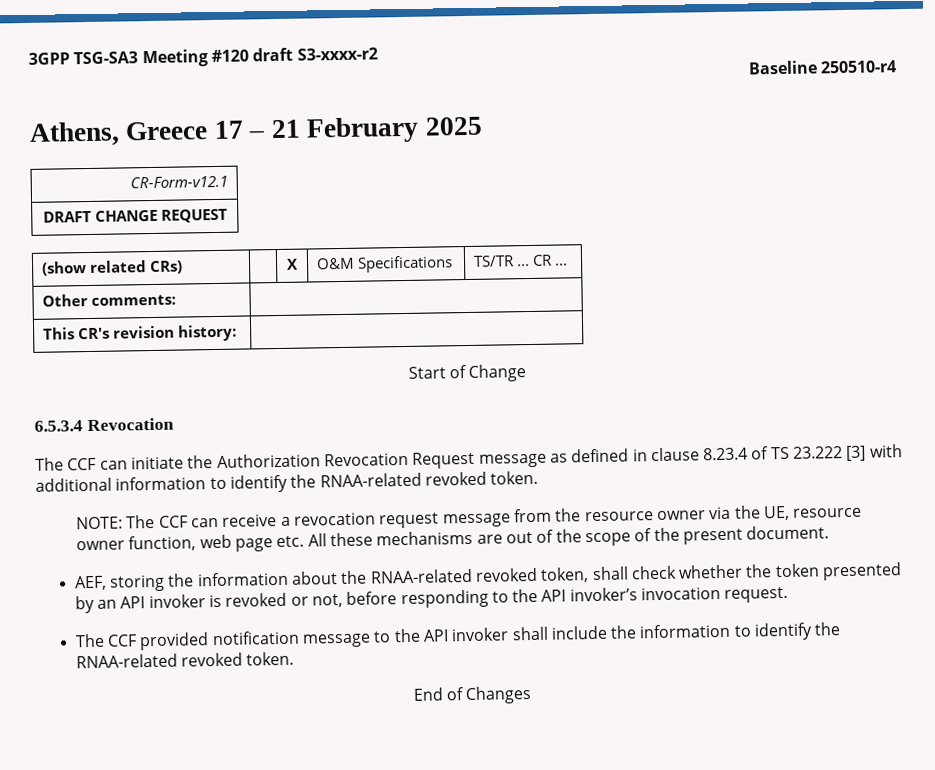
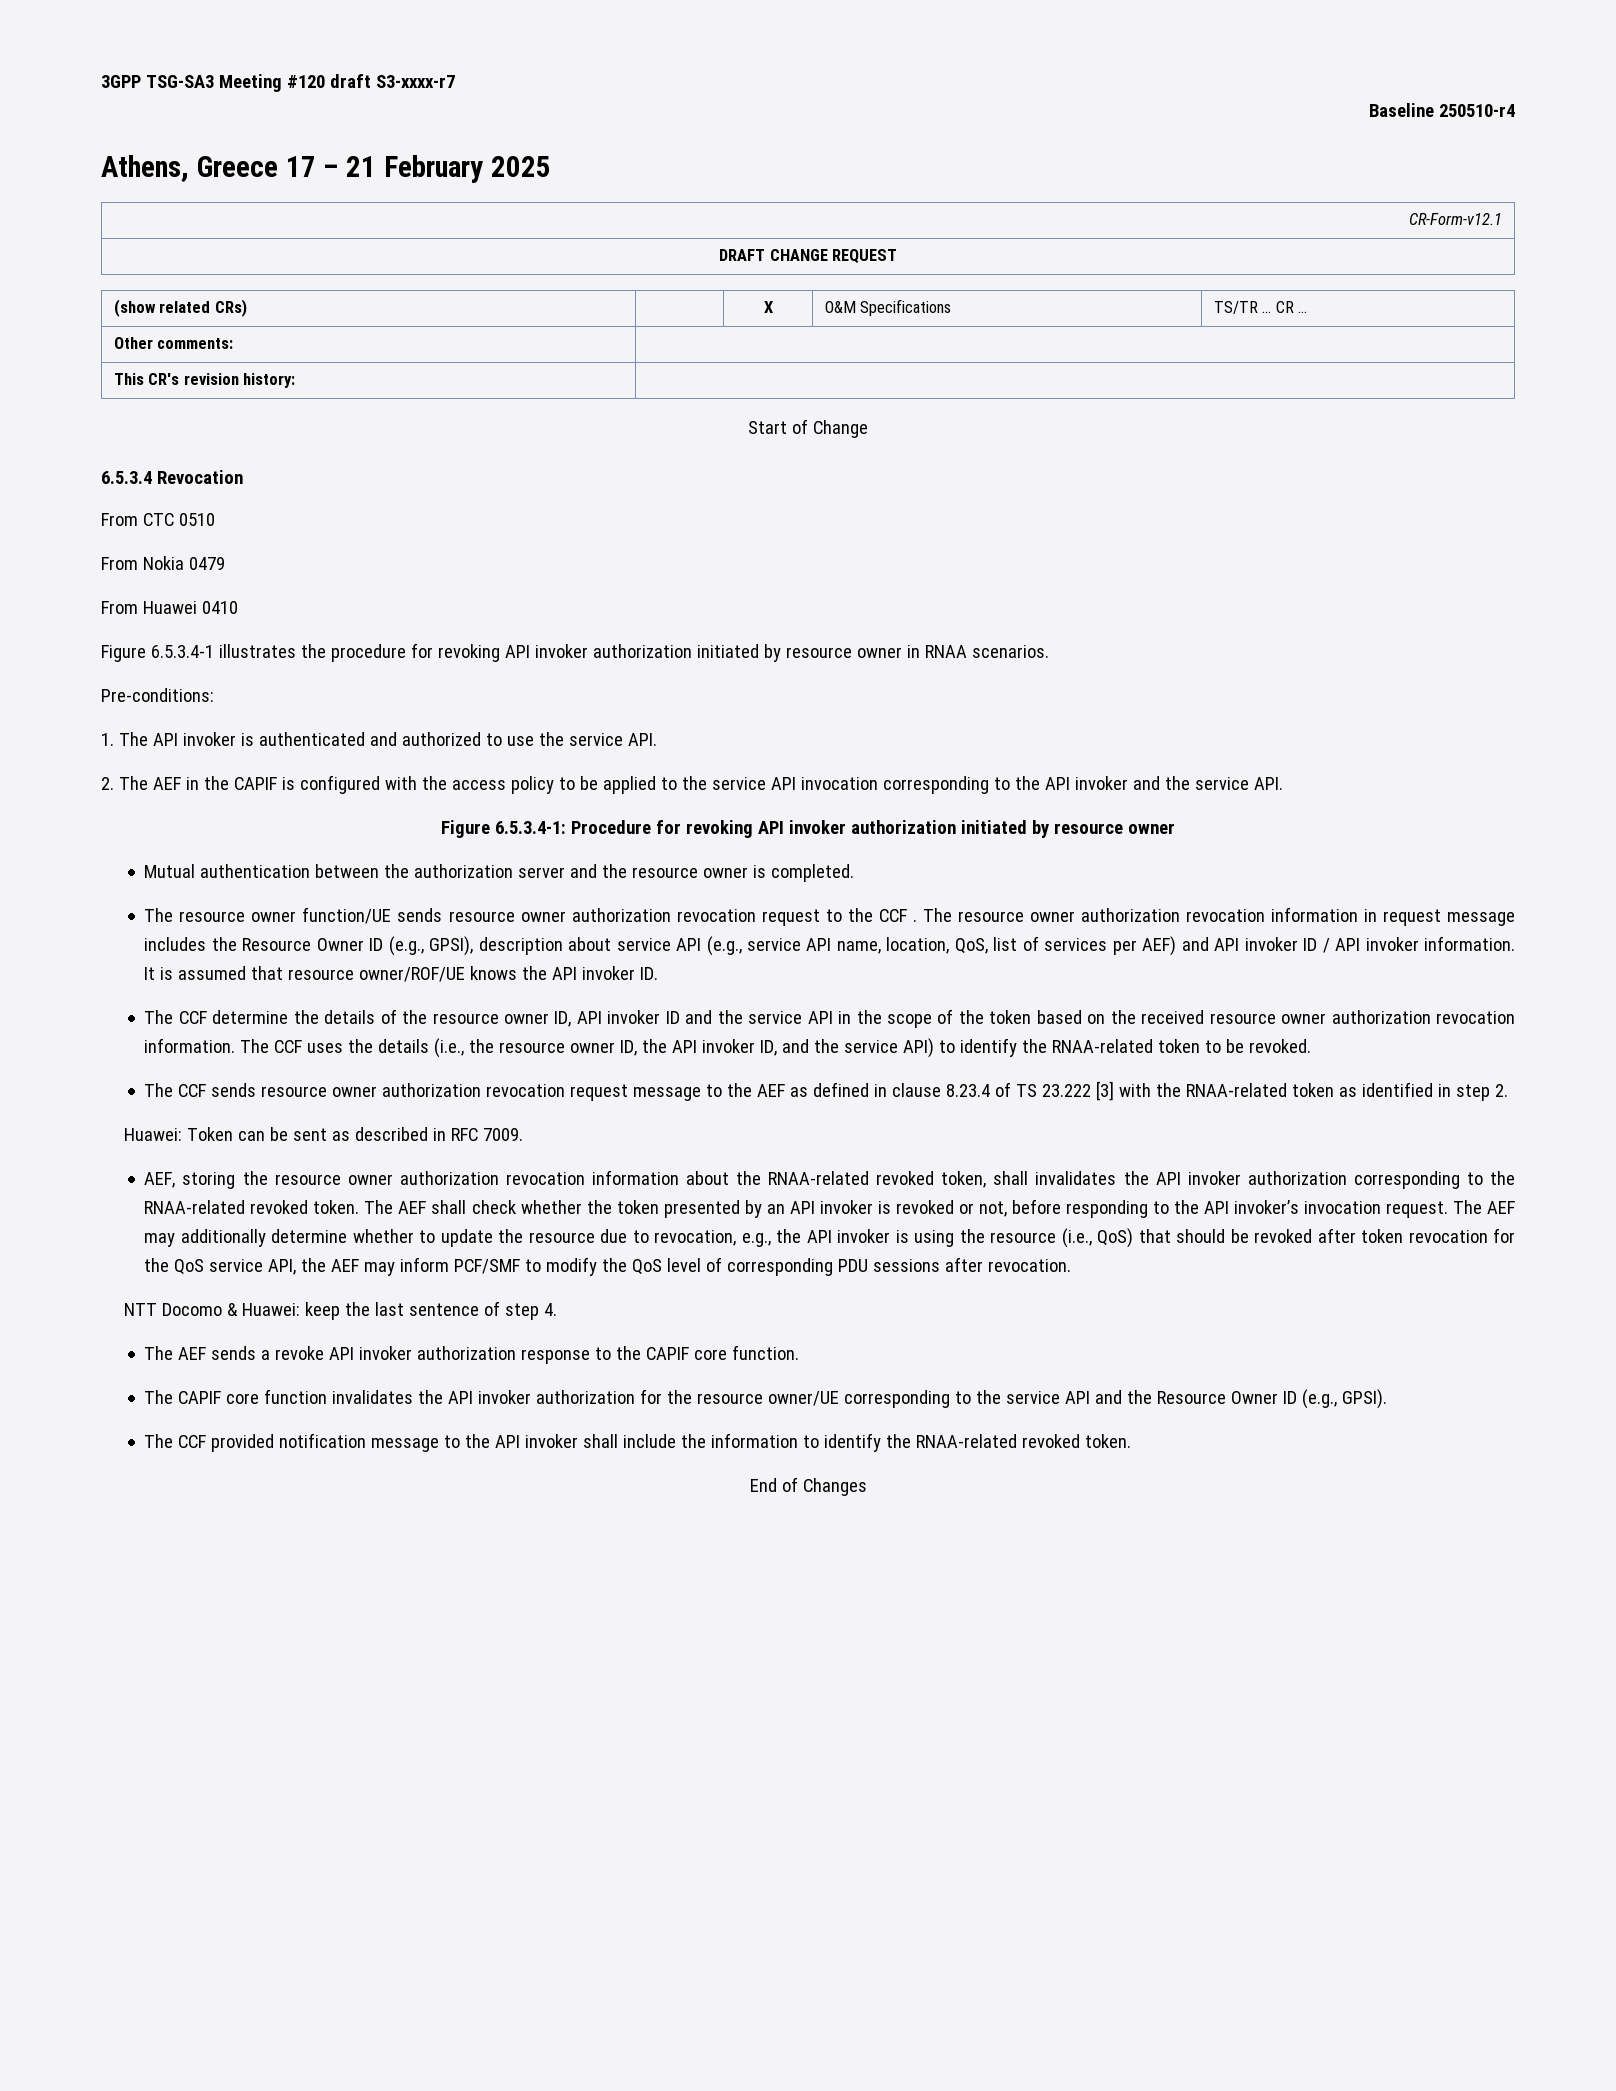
[296,47,378,61] S3-xxxx-r2 -> [375,75,455,88] S3-xxxx-r7
[35,451,547,471] The CCF can initiate the Authorization Revocation Request message -> [101,513,215,526] [101,556,225,570] [101,601,238,614] [101,643,1049,662] [101,688,214,702] [101,732,657,746] [101,775,1283,794] [441,820,1175,838] [144,864,855,882] [144,907,1515,926] [144,936,1515,956] [144,966,659,982] [144,1009,1516,1028] [144,1038,1312,1058] [144,1083,786,1101] From CTC 0510 // From Nokia 0479 // From Huawei 0410 // Figure 6.5.3.4-1 illustrates the procedure for revoking API invoker authorization initiated by resource owner in RNAA scenarios. // Pre-conditions: // 1. The API invoker is authenticated and authorized to use the service API. // 2. The AEF in the CAPIF is configured with the access policy to be applied to the service API invocation corresponding to the API invoker and the service API. // Figure 6.5.3.4-1: Procedure for revoking API invoker authorization initiated by resource owner // Mutual authentication between the authorization server and the resource owner is completed. // The resource owner function/UE sends resource owner authorization revocation request to the CCF . The resource owner authorization revocation information in request message includes the Resource Owner ID (e.g., GPSI), description about service API (e.g., service API name, location, QoS, list of services per AEF) and API invoker ID / API invoker information. It is assumed that resource owner/ROF/UE knows the API invoker ID. // The CCF determine the details of the resource owner ID, API invoker ID and the service API in the scope of the token based on the received resource owner authorization revocation information. The CCF uses the details (i.e., the resource owner ID, the API invoker ID, and the service API) to identify the RNAA-related token to be revoked. // The CCF sends resource owner authorization revocation request message to the AEF
[35,470,539,493] [76,505,863,530] [76,525,830,552] additional information to identify the RNAA-related revoked token. // NOTE: The CCF can receive a revocation request message from the resource owner via the UE, resource owner function, web page etc. All these mechanisms are out of the scope of the present document. -> [1156,1082,1509,1101] [124,1127,523,1141] the RNAA-related token as identified in step 2. // Huawei: Token can be sent as described in RFC 7009.
(195, 580) none -> [274,1171,585,1185] resource owner authorization revocation
(629, 573) none -> [1035,1171,1516,1189] [144,1200,467,1214] invalidates the API invoker authorization corresponding to the RNAA-related revoked token. The AEF shall
(789, 594) none -> [1452,1200,1515,1214] [144,1228,1516,1248] [144,1257,1072,1276] [124,1301,557,1320] [144,1345,800,1364] [144,1389,1388,1409] The AEF may additionally determine whether to update the resource due to revocation, e.g., the API invoker is using the resource (i.e., QoS) that should be revoked after token revocation for the QoS service API, the AEF may inform PCF/SMF to modify the QoS level of corresponding PDU sessions after revocation. // NTT Docomo & Huawei: keep the last sentence of step 4. // The AEF sends a revoke API invoker authorization response to the CAPIF core function. // The CAPIF core function invalidates the API invoker authorization for the resource owner/UE corresponding to the service API and the Resource Owner ID (e.g., GPSI).

